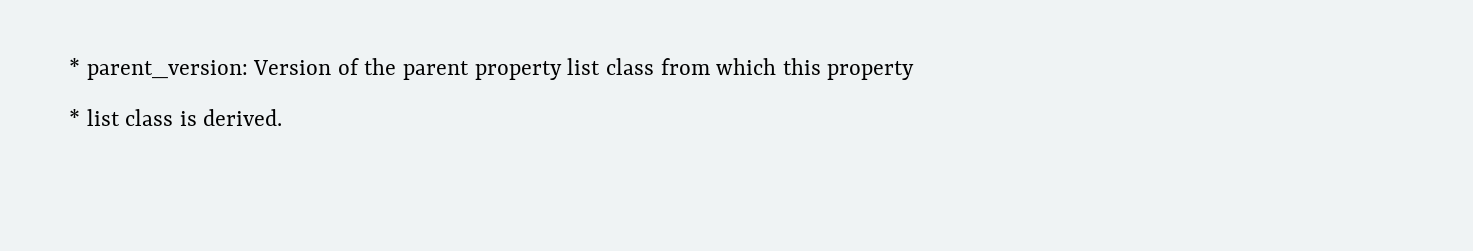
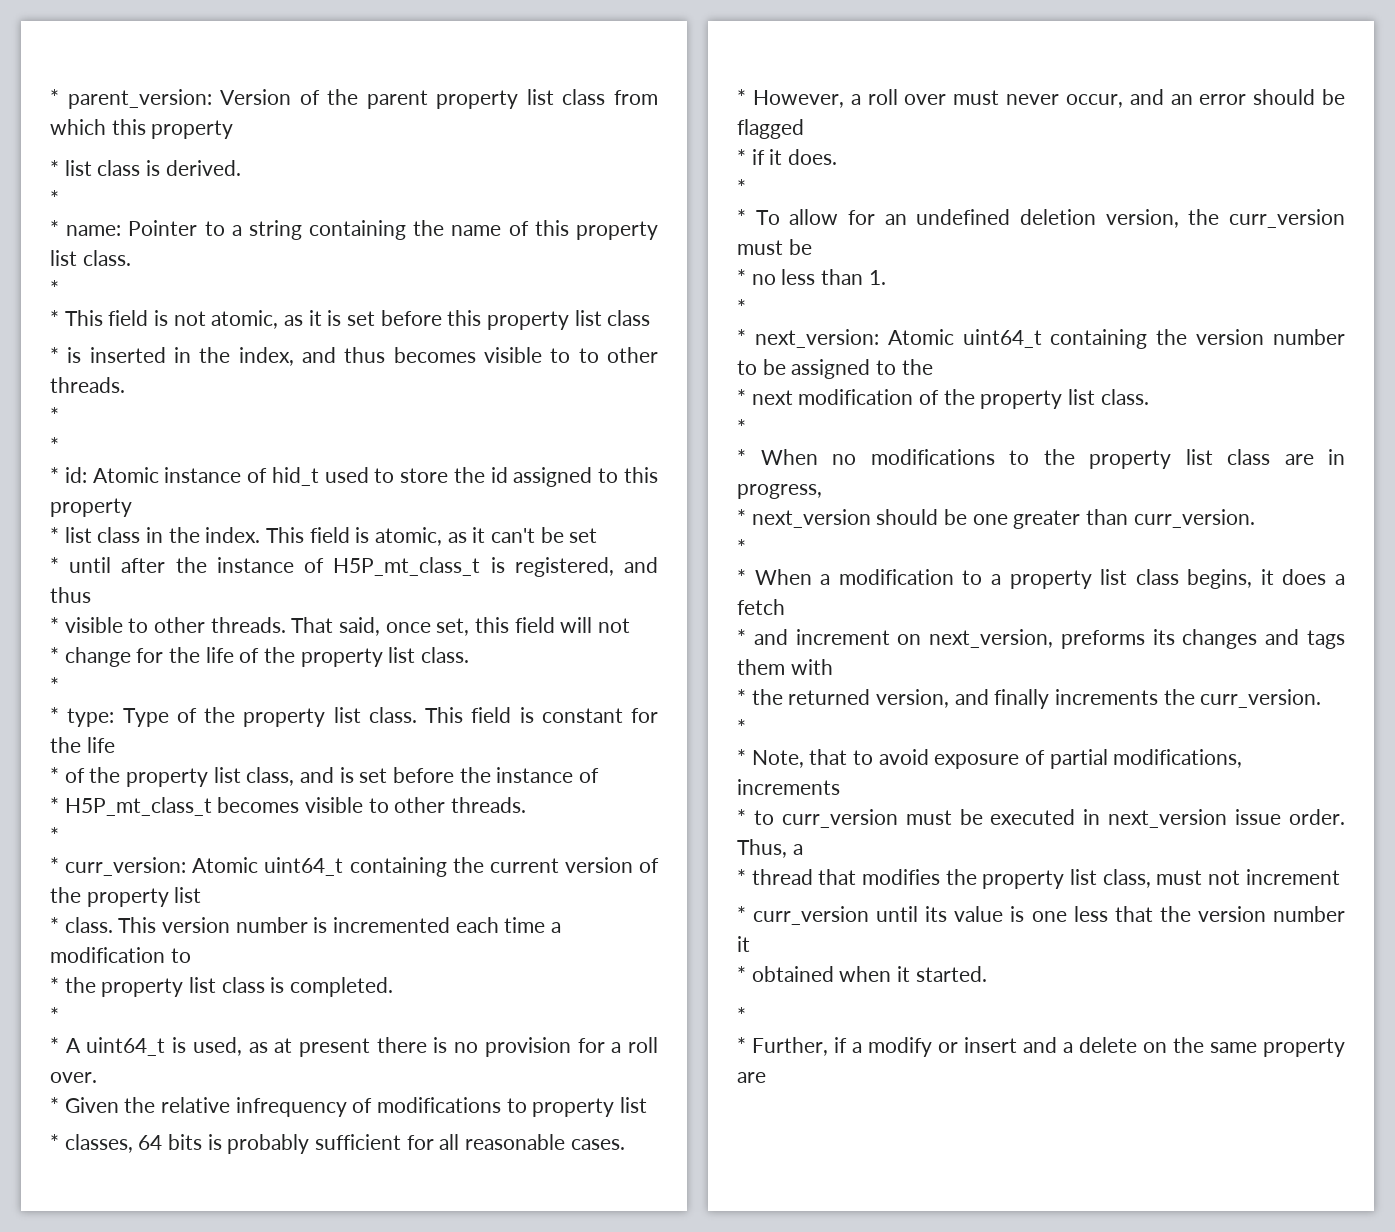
(283, 117) none -> [50,190,59,206] [50,220,658,240] [50,250,131,266] [50,280,59,296] [50,310,651,330] [50,347,658,366] [50,377,125,393] [50,407,59,423] [50,437,59,453] [50,467,658,487] [50,498,132,517] [50,527,598,546] [50,557,658,577] [50,587,91,603] [50,617,631,636] [50,647,470,667] [50,677,59,693] [50,707,658,727] [50,737,115,753] [50,767,600,787] [50,797,527,816] [50,827,59,843] [50,857,659,877] [50,887,202,907] [50,917,562,933] [50,947,191,963] [50,977,394,997] [50,1007,59,1023] [50,1037,658,1057] [50,1072,97,1083] [50,1097,648,1117] [50,1134,625,1154] [737,89,1345,108] [737,119,804,139] [737,149,838,165] [737,179,746,195] [737,209,1345,228] [737,239,812,255] [737,269,886,285] [737,299,746,315] [737,329,1345,349] [737,359,933,379] [737,389,1149,409] [737,419,746,435] [737,449,1345,469] [737,484,822,499] [737,509,1255,529] [737,539,746,555] [737,569,1345,589] [737,599,785,615] [737,629,1345,649] [737,659,833,675] [737,689,1322,709] [737,719,746,735] [737,749,1243,769] [737,779,840,795] [737,809,1345,828] [737,839,803,858] [737,869,1340,889] [737,906,1345,925] [737,936,750,952] [737,966,987,982] [737,1007,746,1023] [737,1037,1345,1057] [737,1072,766,1083] // * // * name: Pointer to a string containing the name of this property list class. // * // * This field is not atomic, as it is set before this property list class // * is inserted in the index, and thus becomes visible to to other threads. // * // * // * id: Atomic instance of hid_t used to store the id assigned to this property // * list class in the index. This field is atomic, as it can't be set // * until after the instance of H5P_mt_class_t is registered, and thus // * visible to other threads. That said, once set, this field will not // * change for the life of the property list class. // * // * type: Type of the property list class. This field is constant for the life // * of the property list class, and is set before the instance of // * H5P_mt_class_t becomes visible to other threads. // * // * curr_version: Atomic uint64_t containing the current version of the property list // * class. This version number is incremented each time a modification to // * the property list class is completed. // * // * A uint64_t is used, as at present there is no provision for a roll over. // * Given the relative infrequency of modifications to property list // * classes, 64 bits is probably sufficient for all reasonable cases. // * However, a roll over must never occur, and an error should be flagged // * if it does. // * // * To allow for an undefined deletion version, the curr_version must be // * no less than 1. // * // * next_version: Atomic uint64_t containing the version number to be assigned to the // * next modification of the property list class. // * // * When no modifications to the property list class are in progress, // * next_version should be one greater than curr_version. // * // * When a modification to a property list class begins, it does a fetch // * and increment on next_version, preforms its changes and tags them with // * the returned version, and finally increments the curr_version. // * // * Note, that to avoid exposure of partial modifications, increments // * to curr_version must be executed in next_version issue order. Thus, a // * thread that modifies the property list class, must not increment // * curr_version until its value is one less that the version number it // * obtained when it started. // * // * Further, if a modify or insert and a delete on the same property are

